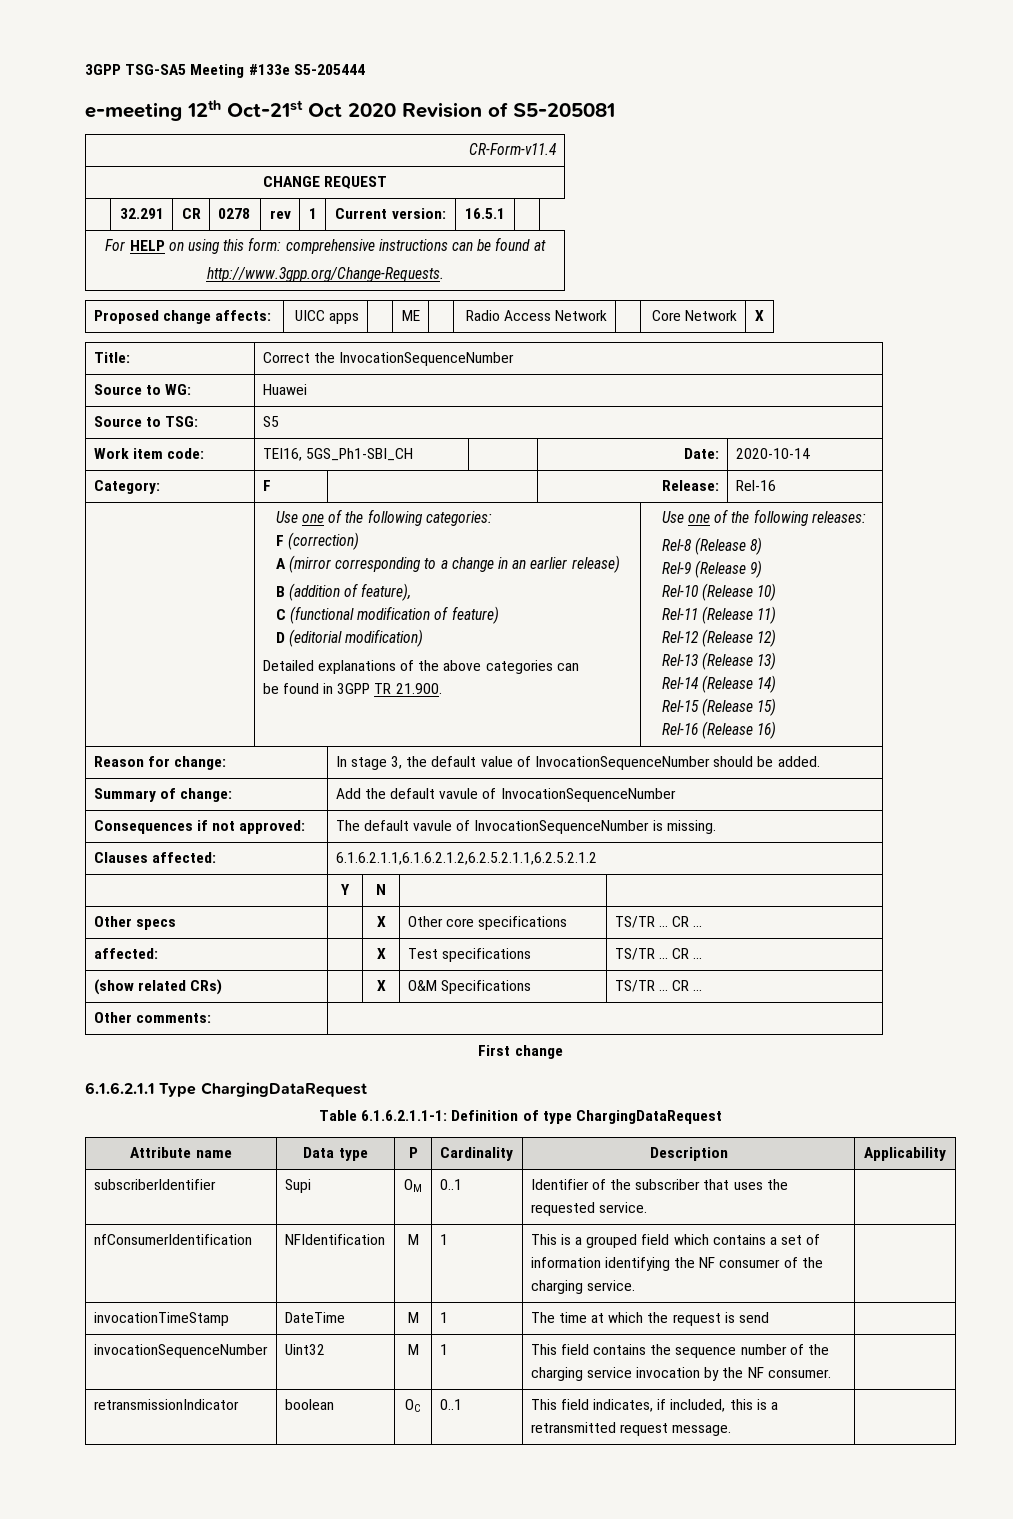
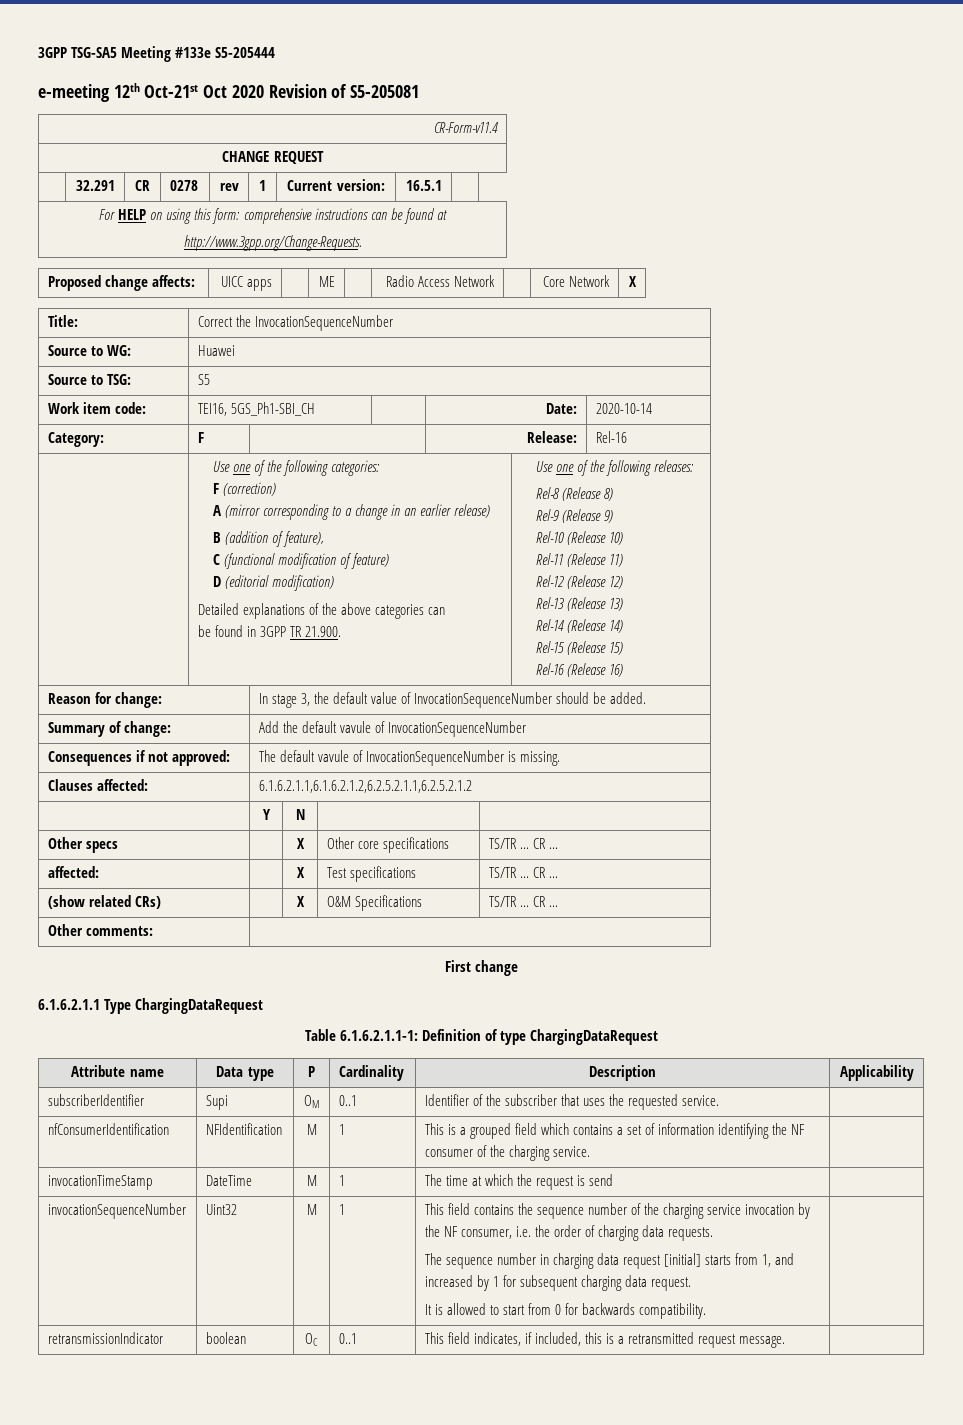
[767,1369,831,1378] consumer. -> [460,1225,714,1241] [424,1253,795,1269] [424,1275,692,1291] [424,1303,707,1319] consumer, i.e. the order of charging data requests. // The sequence number in charging data request [initial] starts from 1, and increased by 1 for subsequent charging data request. // It is allowed to start from 0 for backwards compatibility.

